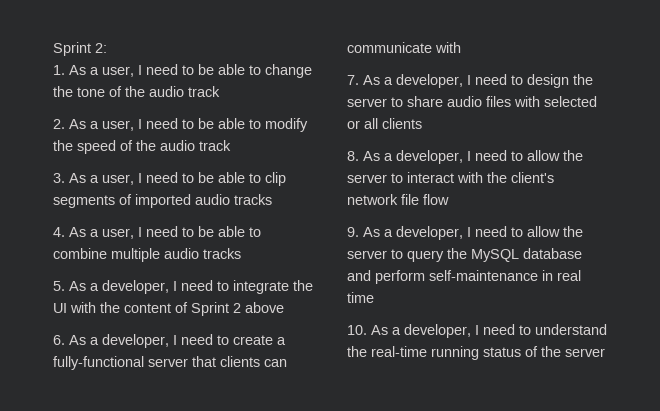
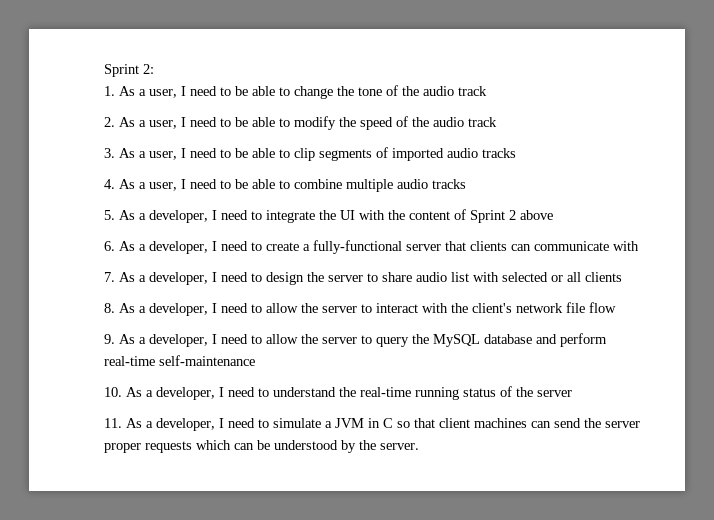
[486,96,511,107] files -> [451,272,469,282] list
(425, 277) none -> [104,356,155,366] real-time
[542,270,581,281] [347,292,374,303] in real time -> (255, 360) none
(605, 352) none -> [104,418,640,431] [104,440,419,453] // 11. As a developer, I need to simulate a JVM in C so that client machines can send the server proper requests which can be understood by the server.

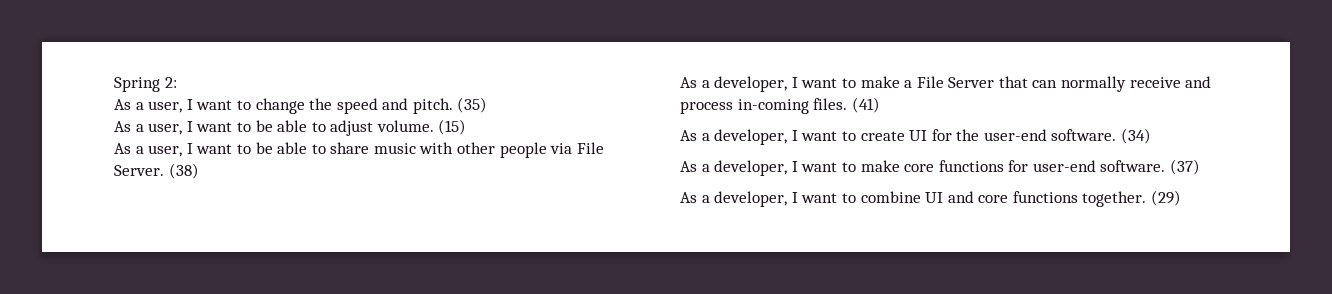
[104,64,139,77] Sprint -> [114,77,160,92] Spring
[104,85,487,99] [104,116,497,130] [104,147,516,161] [104,179,466,192] [104,209,553,223] [104,241,248,254] 1. As a user, I need to be able to change the tone of the audio track // 2. As a user, I need to be able to modify the speed of the audio track // 3. As a user, I need to be able to clip segments of imported audio tracks // 4. As a user, I need to be able to combine multiple audio tracks // 5. As a developer, I need to integrate the UI with the content of Sprint 2 above // 6. As a developer, I need -> [114,97,488,114] [114,119,467,136] [114,142,604,158] [114,163,199,179] [680,76,1212,92] [680,97,880,114] [680,129,838,145] As a user, I want to change the speed and pitch. (35) // As a user, I want to be able to adjust volume. (15) // As a user, I want to be able to share music with other people via File Server. (38) // As a developer, I want to make a File Server that can normally receive and process in-coming files. (41) // As a developer, I want
[303,240,639,254] [104,272,622,285] [104,302,616,316] [104,333,607,347] [104,355,255,366] [104,386,572,400] [104,418,640,431] [104,440,419,453] a fully-functional server that clients can communicate with // 7. As a developer, I need to design the server to share audio list with selected or all clients // 8. As a developer, I need to allow the server to interact with the client's network file flow // 9. As a developer, I need to allow the server to query the MySQL database and perform real-time self-maintenance // 10. As a developer, I need to understand the real-time running status of the server // 11. As a developer, I need to simulate a JVM in C so that client machines can send the server proper requests which can be understood by the server. -> [909,128,1152,144] [680,159,1201,176] [680,190,1182,207] UI for the user-end software. (34) // As a developer, I want to make core functions for user-end software. (37) // As a developer, I want to combine UI and core functions together. (29)

